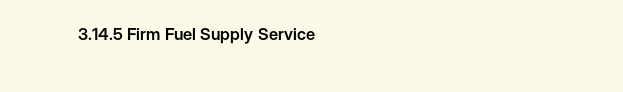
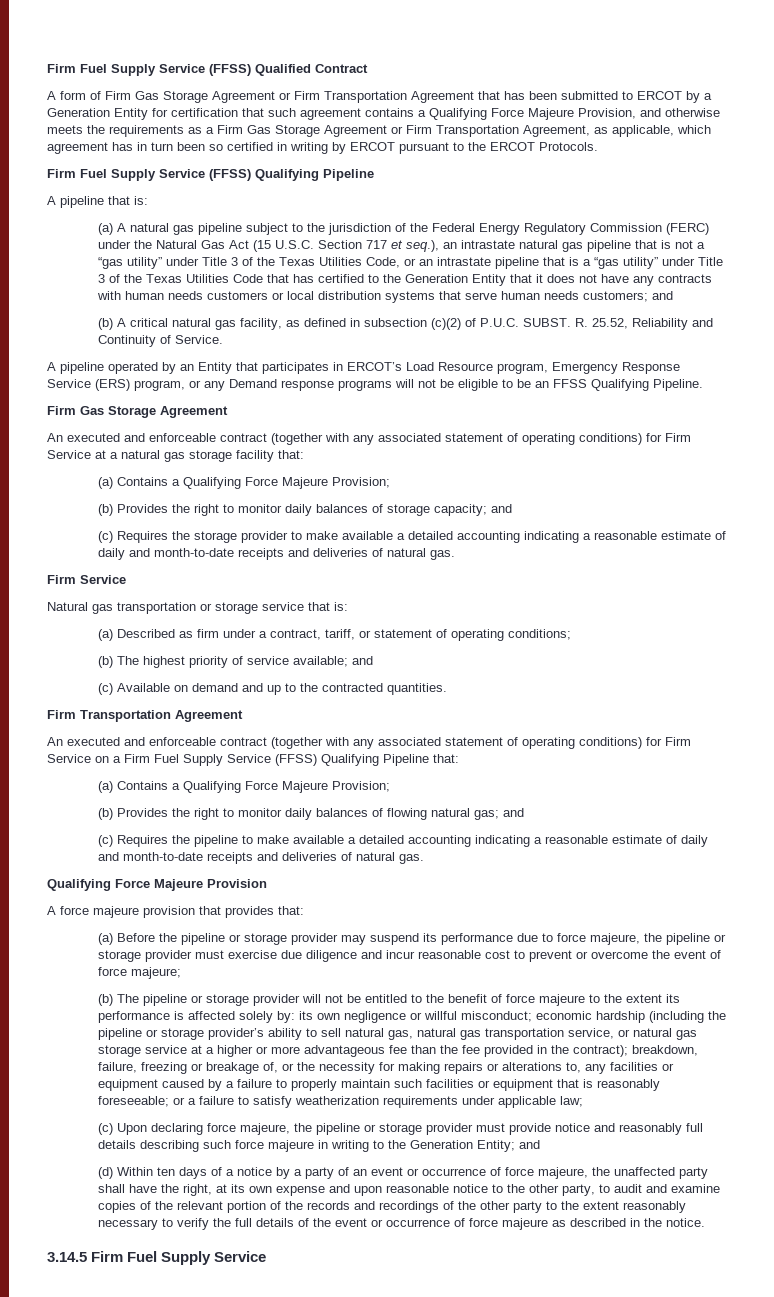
(78, 34) none -> [47,64,368,76] [47,91,712,103] [47,108,720,120] [47,125,711,137] [47,142,598,154] [47,169,374,181] [47,196,148,208] [98,223,710,235] [98,240,706,252] [98,257,724,269] [98,274,713,286] [97,291,674,303] [98,318,714,330] [98,335,224,347] [47,362,680,374] [47,379,703,391] [47,406,228,418] [47,433,691,445] [47,450,304,462] [98,477,391,489] [98,504,513,516] [98,531,727,543] [98,548,456,560] [47,575,126,584] [47,602,348,614] [98,629,572,641] [98,656,374,668] [98,683,448,695] [47,710,243,722] [47,737,691,749] [47,754,459,766] [98,781,391,793] [98,808,525,820] [98,835,709,847] [98,852,425,864] [47,879,267,891] [47,906,304,918] [98,933,727,945] [98,950,722,962] [98,967,182,979] [98,994,681,1006] [98,1011,727,1023] [98,1028,698,1040] [98,1045,699,1057] [98,1062,675,1074] [98,1079,661,1091] [98,1096,584,1108] [98,1123,704,1135] [98,1140,541,1152] [98,1167,709,1179] [98,1184,721,1196] [98,1201,687,1213] [98,1218,706,1230] Firm Fuel Supply Service (FFSS) Qualified Contract // A form of Firm Gas Storage Agreement or Firm Transportation Agreement that has been submitted to ERCOT by a Generation Entity for certification that such agreement contains a Qualifying Force Majeure Provision, and otherwise meets the requirements as a Firm Gas Storage Agreement or Firm Transportation Agreement, as applicable, which agreement has in turn been so certified in writing by ERCOT pursuant to the ERCOT Protocols. // Firm Fuel Supply Service (FFSS) Qualifying Pipeline // A pipeline that is: // (a) A natural gas pipeline subject to the jurisdiction of the Federal Energy Regulatory Commission (FERC) under the Natural Gas Act (15 U.S.C. Section 717 et seq.), an intrastate natural gas pipeline that is not a “gas utility” under Title 3 of the Texas Utilities Code, or an intrastate pipeline that is a “gas utility” under Title 3 of the Texas Utilities Code that has certified to the Generation Entity that it does not have any contracts with human needs customers or local distribution systems that serve human needs customers; and // (b) A critical natural gas facility, as defined in subsection (c)(2) of P.U.C. SUBST. R. 25.52, Reliability and Continuity of Service. // A pipeline operated by an Entity that participates in ERCOT’s Load Resource program, Emergency Response Service (ERS) program, or any Demand response programs will not be eligible to be an FFSS Qualifying Pipeline. // Firm Gas Storage Agreement // An executed and enforceable contract (together with any associated statement of operating conditions) for Firm Service at a natural gas storage facility that: // (a) Contains a Qualifying Force Majeure Provision; // (b) Provides the right to monitor daily balances of storage capacity; and // (c) Requires the storage provider to make available a detailed accounting indicating a reasonable estimate of daily and month-to-date receipts and deliveries of natural gas. // Firm Service // Natural gas transportation or storage service that is: // (a) Described as firm under a contract, tariff, or statement of operating conditions; // (b) The highest priority of service available; and // (c) Available on demand and up to the contracted quantities. // Firm Transportation Agreement // An executed and enforceable contract (together with any associated statement of operating conditions) for Firm Service on a Firm Fuel Supply Service (FFSS) Qualifying Pipeline that: // (a) Contains a Qualifying Force Majeure Provision; // (b) Provides the right to monitor daily balances of flowing natural gas; and // (c) Requires the pipeline to make available a detailed accounting indicating a reasonable estimate of daily and month-to-date receipts and deliveries of natural gas. // Qualifying Force Majeure Provision // A force majeure provision that provides that: // (a) Before the pipeline or storage provider may suspend its performance due to force majeure, the pipeline or storage provider must exercise due diligence and incur reasonable cost to prevent or overcome the event of force majeure; // (b) The pipeline or storage provider will not be entitled to the benefit of force majeure to the extent its performance is affected solely by: its own negligence or willful misconduct; economic hardship (including the pipeline or storage provider’s ability to sell natural gas, natural gas transportation service, or natural gas storage service at a higher or more advantageous fee than the fee provided in the contract); breakdown, failure, freezing or breakage of, or the necessity for making repairs or alterations to, any facilities or equipment caused by a failure to properly maintain such facilities or equipment that is reasonably foreseeable; or a failure to satisfy weatherization requirements under applicable law; // (c) Upon declaring force majeure, the pipeline or storage provider must provide notice and reasonably full details describing such force majeure in writing to the Generation Entity; and // (d) Within ten days of a notice by a party of an event or occurrence of force majeure, the unaffected party shall have the right, at its own expense and upon reasonable notice to the other party, to audit and examine copies of the relevant portion of the records and recordings of the other party to the extent reasonably necessary to verify the full details of the event or occurrence of force majeure as described in the notice. //

